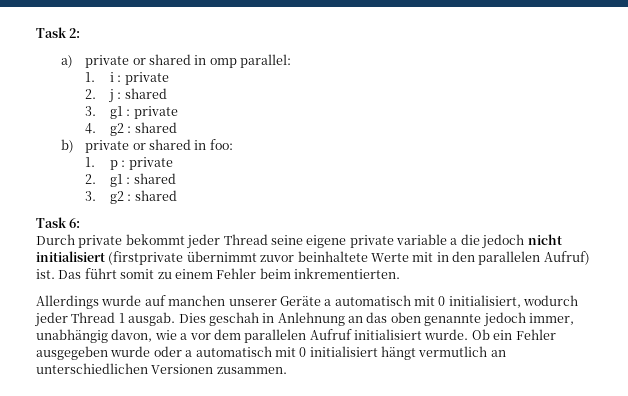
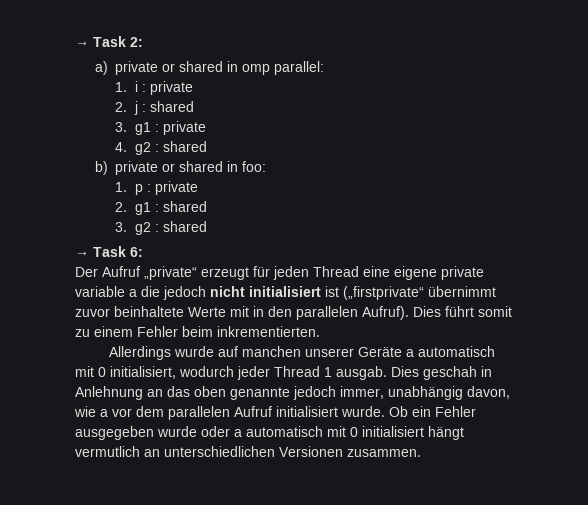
(36, 32) none -> [75,41,89,47] →
(177, 195) none -> [75,251,89,257] →
[36,234,303,249] Durch private bekommt jeder Thread seine -> [75,266,390,280] Der Aufruf „private“ erzeugt für jeden Thread eine
[108,251,184,265] (firstprivate -> [325,286,424,300] ist („firstprivate“
[543,251,590,265] [36,269,82,279] Aufruf) ist. Das -> [362,306,441,320] Aufruf). Dies

